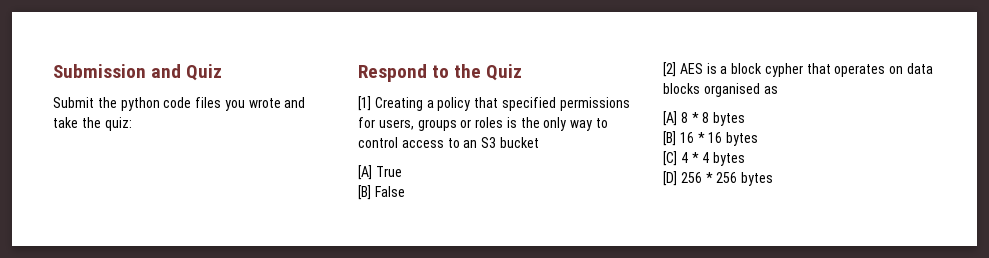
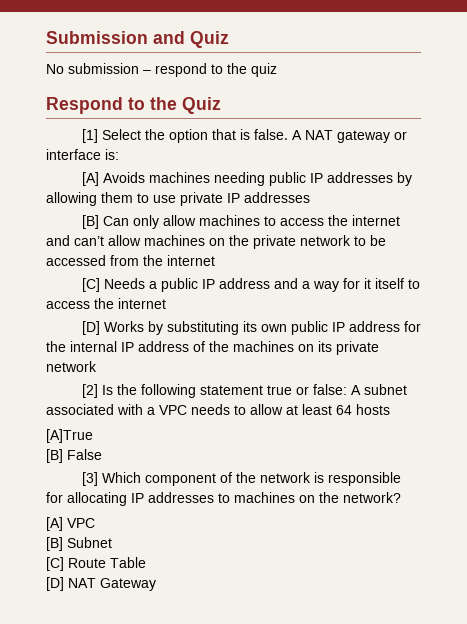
[53,97,306,111] [53,117,132,131] Submit the python code files you wrote and take the quiz: -> [46,63,277,77] No submission – respond to the quiz
[374,97,630,111] [358,117,609,131] [358,137,539,148] [358,165,402,180] [358,185,405,200] [663,62,934,77] [663,83,778,97] [663,111,746,126] [663,131,759,146] [663,151,746,166] [663,171,774,186] Creating a policy that specified permissions for users, groups or roles is the only way to control access to an S3 bucket // [A] True // [B] False // [2] AES is a block cypher that operates on data blocks organised as // [A] 8 * 8 bytes // [B] 16 * 16 bytes // [C] 4 * 4 bytes // [D] 256 * 256 bytes -> [101,129,407,143] [46,149,119,160] [81,172,412,186] [46,192,310,206] [81,215,400,229] [46,235,386,249] [46,255,215,266] [81,278,420,292] [46,298,166,309] [81,321,421,335] [46,341,379,355] [46,361,97,372] [81,384,407,398] [46,404,390,415] [46,429,93,443] [46,449,102,463] [81,472,401,486] [46,492,401,506] [46,517,95,531] [46,537,112,551] [46,557,146,571] [46,577,156,591] Select the option that is false. A NAT gateway or interface is: // [A] Avoids machines needing public IP addresses by allowing them to use private IP addresses // [B] Can only allow machines to access the internet and can’t allow machines on the private network to be accessed from the internet // [C] Needs a public IP address and a way for it itself to access the internet // [D] Works by substituting its own public IP address for the internal IP address of the machines on its private network // [2] Is the following statement true or false: A subnet associated with a VPC needs to allow at least 64 hosts // [A]True // [B] False // [3] Which component of the network is responsible for allocating IP addresses to machines on the network? // [A] VPC // [B] Subnet // [C] Route Table // [D] NAT Gateway

